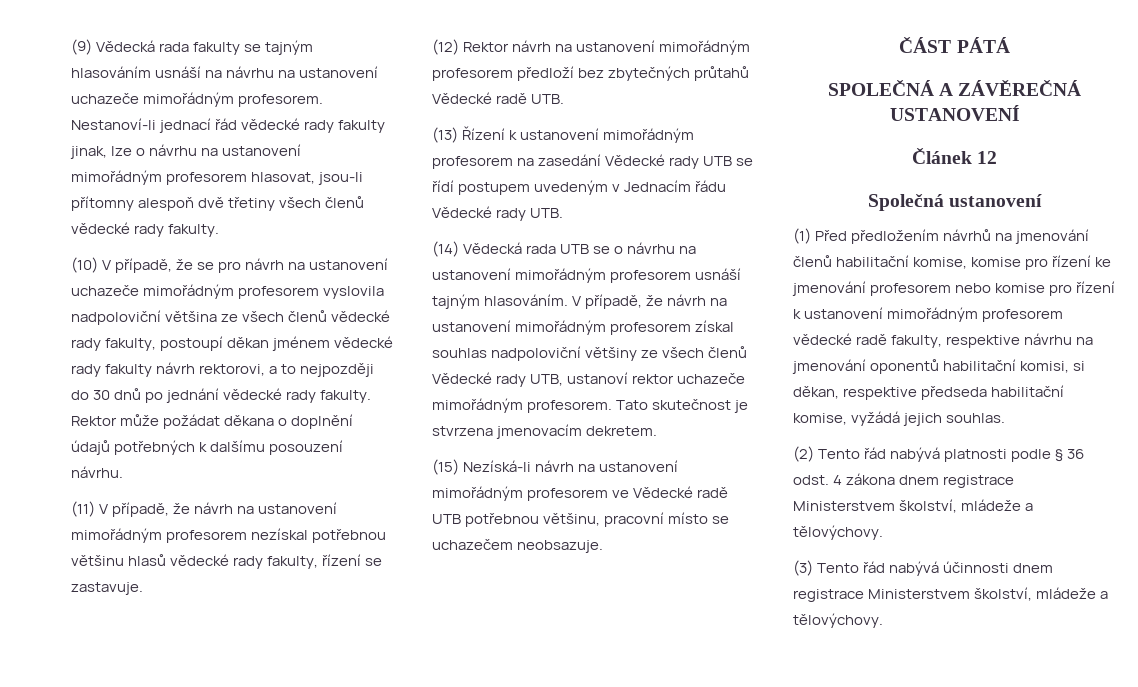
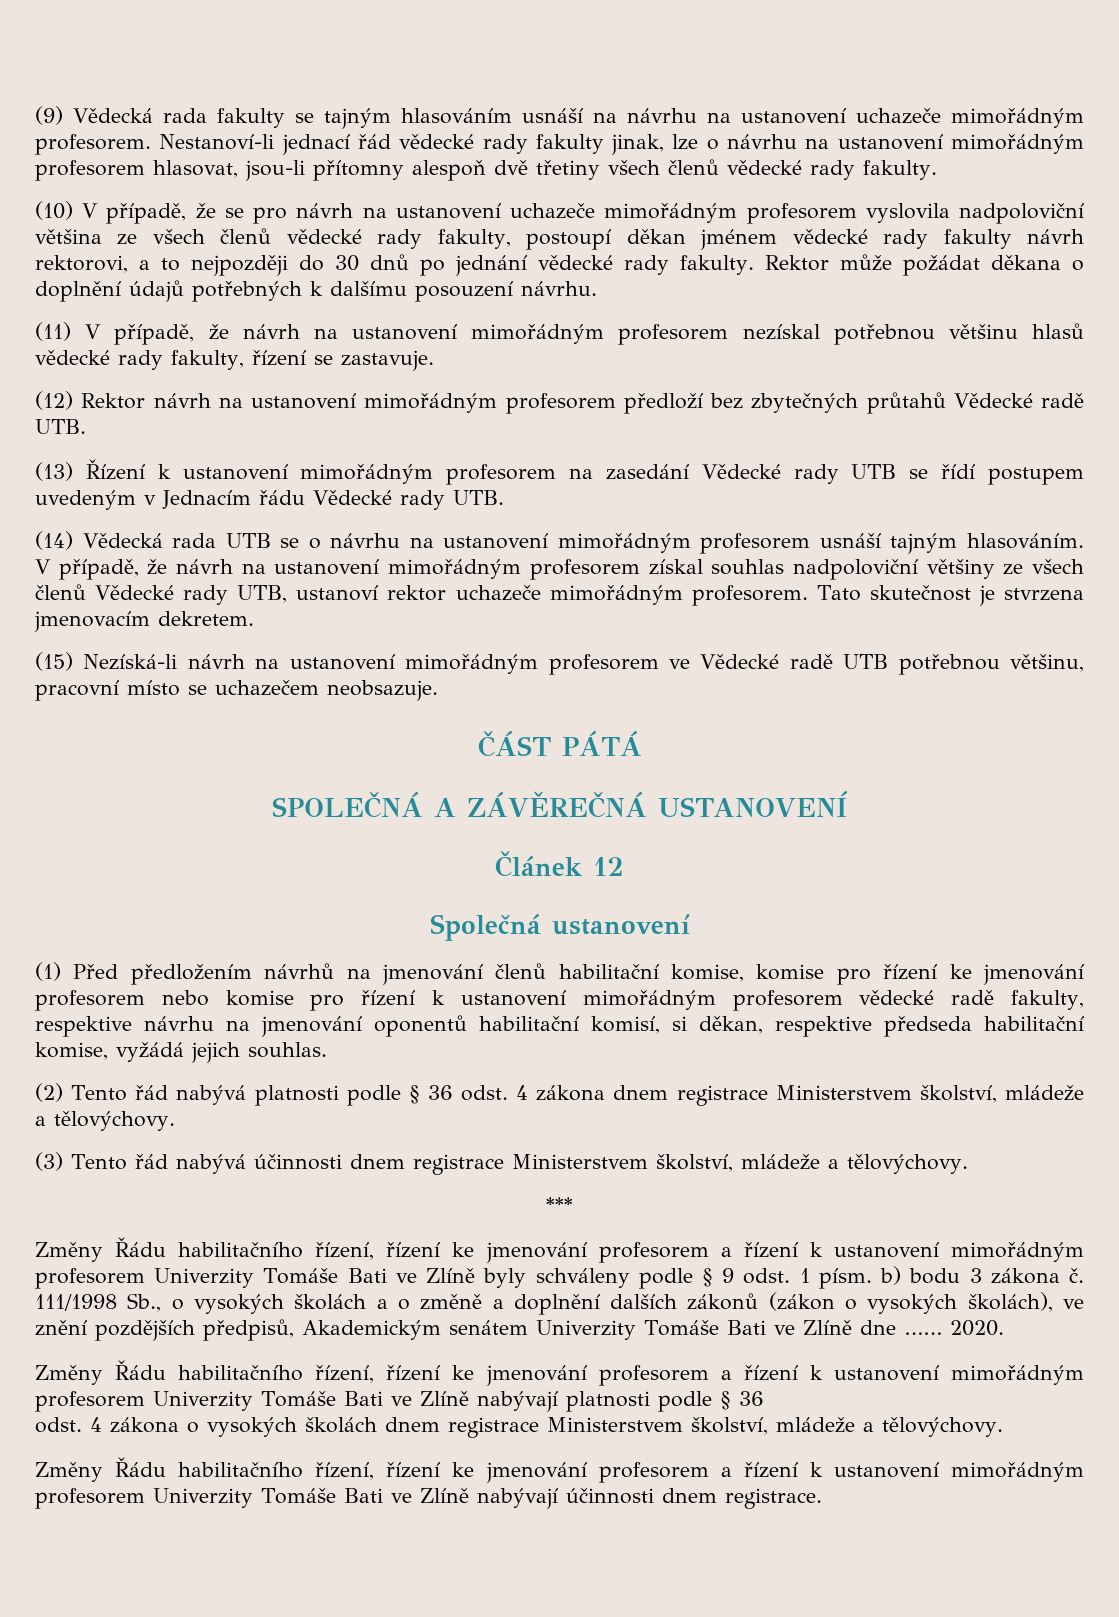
[1020,361,1070,373] komisi, -> [591,1016,660,1034] komisí,
(883, 620) none -> [546,1197,573,1212] [35,1237,1084,1263] [35,1266,1085,1289] [35,1292,1084,1315] [35,1319,1004,1341] [35,1360,1084,1386] [35,1391,764,1412] [35,1417,1003,1438] [35,1457,1084,1483] [35,1488,822,1509] // *** // Změny Řádu habilitačního řízení, řízení ke jmenování profesorem a řízení k ustanovení mimořádným profesorem Univerzity Tomáše Bati ve Zlíně byly schváleny podle § 9 odst. 1 písm. b) bodu 3 zákona č. 111/1998 Sb., o vysokých školách a o změně a doplnění dalších zákonů (zákon o vysokých školách), ve znění pozdějších předpisů, Akademickým senátem Univerzity Tomáše Bati ve Zlíně dne …… 2020. // Změny Řádu habilitačního řízení, řízení ke jmenování profesorem a řízení k ustanovení mimořádným profesorem Univerzity Tomáše Bati ve Zlíně nabývají platnosti podle § 36 // odst. 4 zákona o vysokých školách dnem registrace Ministerstvem školství, mládeže a tělovýchovy. // Změny Řádu habilitačního řízení, řízení ke jmenování profesorem a řízení k ustanovení mimořádným profesorem Univerzity Tomáše Bati ve Zlíně nabývají účinnosti dnem registrace.

